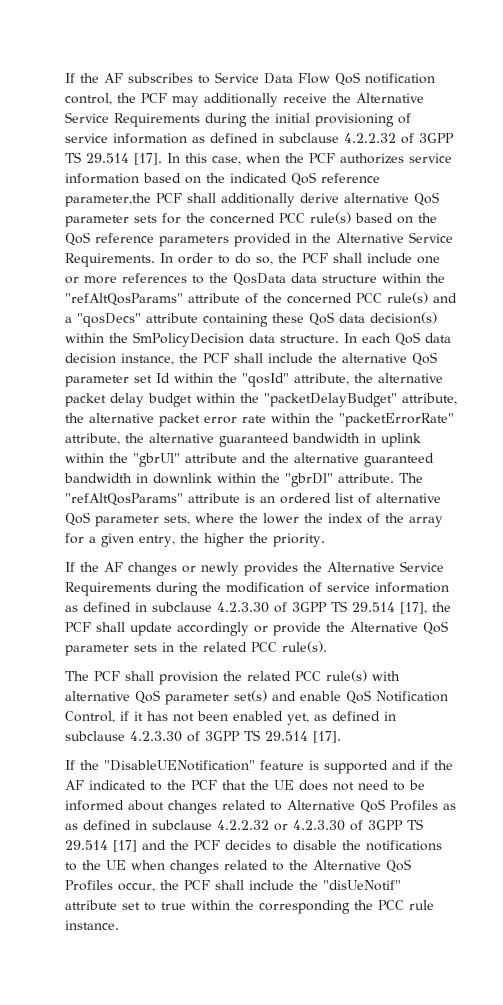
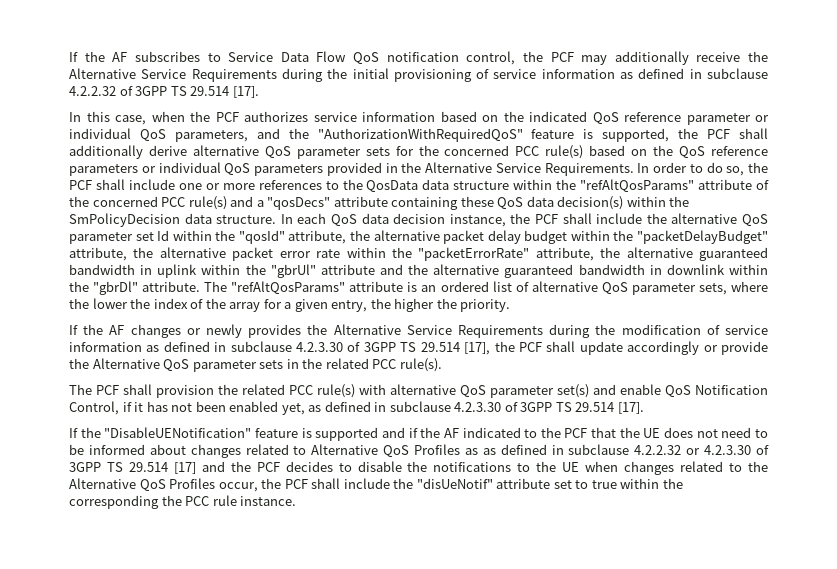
(162, 159) none -> (259, 92) //
[65,193,151,207] parameter,the -> [686,113,769,125] [69,128,699,142] parameter or individual QoS parameters, and the "AuthorizationWithRequiredQoS" feature is supported, the
(229, 241) none -> [141,162,323,176] or individual QoS parameters

